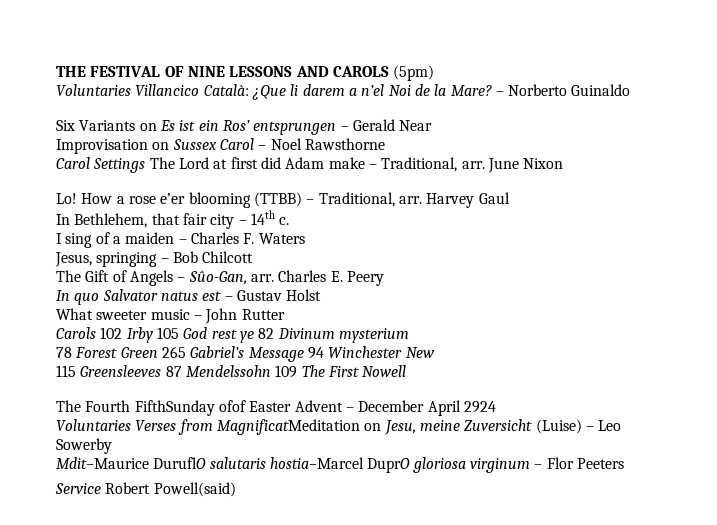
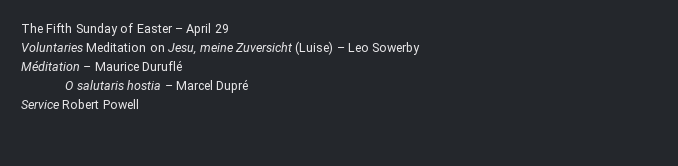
[56,65,435,81] [56,84,631,100] [56,119,433,135] [56,138,385,154] [56,157,564,173] [56,192,510,208] [56,210,290,229] [56,232,305,248] [55,251,254,267] [56,270,384,286] [56,289,322,305] [56,308,285,324] [56,327,409,343] [56,346,435,362] [56,365,407,378] [56,400,496,416] [56,419,360,435] THE FESTIVAL OF NINE LESSONS AND CAROLS (5pm) // Voluntaries Villancico Català: ¿Que li darem a n’el Noi de la Mare? – Norberto Guinaldo // Six Variants on Es ist ein Ros’ entsprungen – Gerald Near // Improvisation on Sussex Carol – Noel Rawsthorne // Carol Settings The Lord at first did Adam make – Traditional, arr. June Nixon // Lo! How a rose e’er blooming (TTBB) – Traditional, arr. Harvey Gaul // In Bethlehem, that fair city – 14th c. // I sing of a maiden – Charles F. Waters // Jesus, springing – Bob Chilcott // The Gift of Angels – Sûo-Gan, arr. Charles E. Peery // In quo Salvator natus est – Gustav Holst // What sweeter music – John Rutter // Carols 102 Irby 105 God rest ye 82 Divinum mysterium // 78 Forest Green 265 Gabriel’s Message 94 Winchester New // 115 Greensleeves 87 Mendelssohn 109 The First Nowell // The Fourth FifthSunday ofof Easter Advent – December April 2924 // Voluntaries Verses from MagnificatMeditation -> [21,23,229,36] [21,42,147,52] The Fifth Sunday of Easter – April 29 // Voluntaries Meditation
[56,457,624,473] Mdit–Maurice DuruflO salutaris hostia–Marcel DuprO gloriosa virginum – Flor Peeters -> [21,60,183,71] [65,79,249,93] Méditation – Maurice Duruflé // O salutaris hostia – Marcel Dupré
[153,482,236,497] Powell(said) -> [102,99,139,109] Powell

